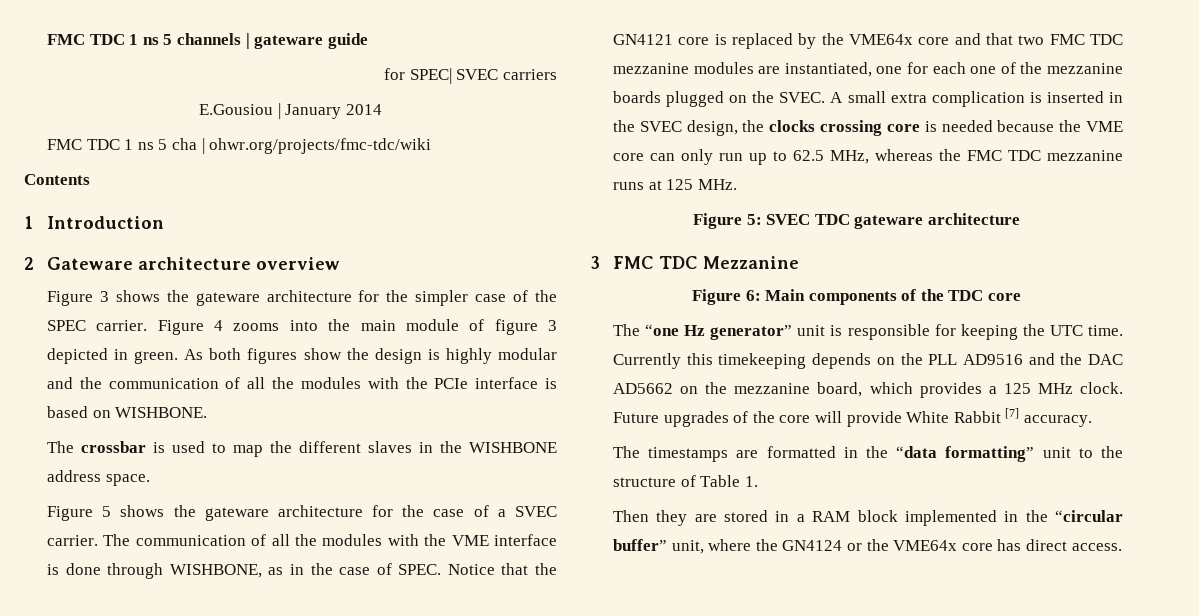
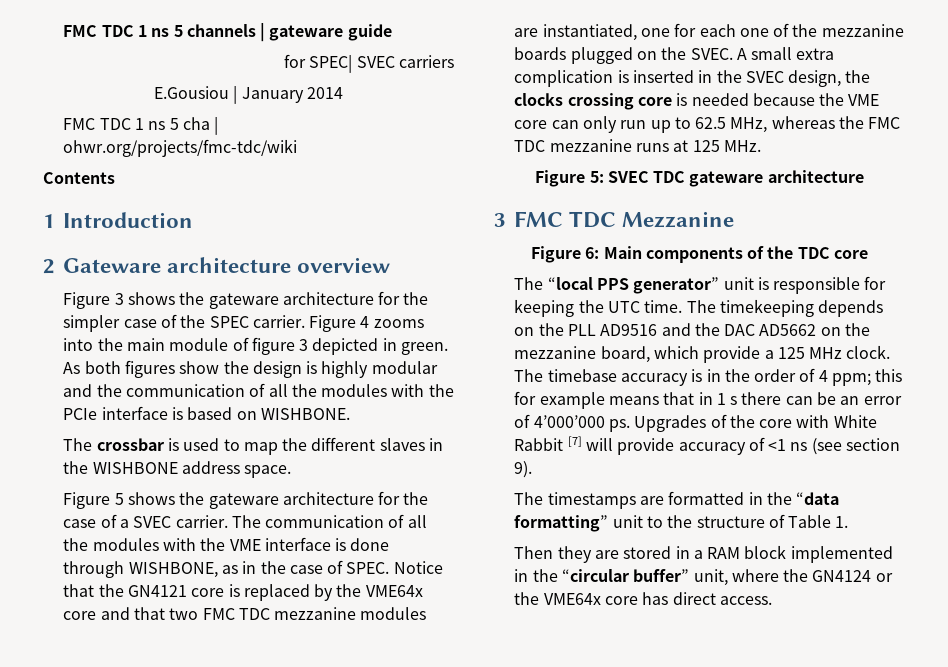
[645,324,706,336] “one Hz -> [547,277,629,290] “local PPS
[613,353,713,369] Currently this -> [686,300,716,313] The
[919,382,982,398] provides -> [703,346,761,363] provide
[613,411,729,427] Future upgrades -> [514,368,903,386] [514,391,902,409] [514,414,707,432] The timebase accuracy is in the order of 4 ppm; this for example means that in 1 s there can be an error of 4’000’000 ps. Upgrades
[814,411,902,427] will provide -> [796,415,830,428] with
[1023,415,1092,427] accuracy. -> [585,437,901,455] [514,461,533,478] will provide accuracy of <1 ns (see section 9).

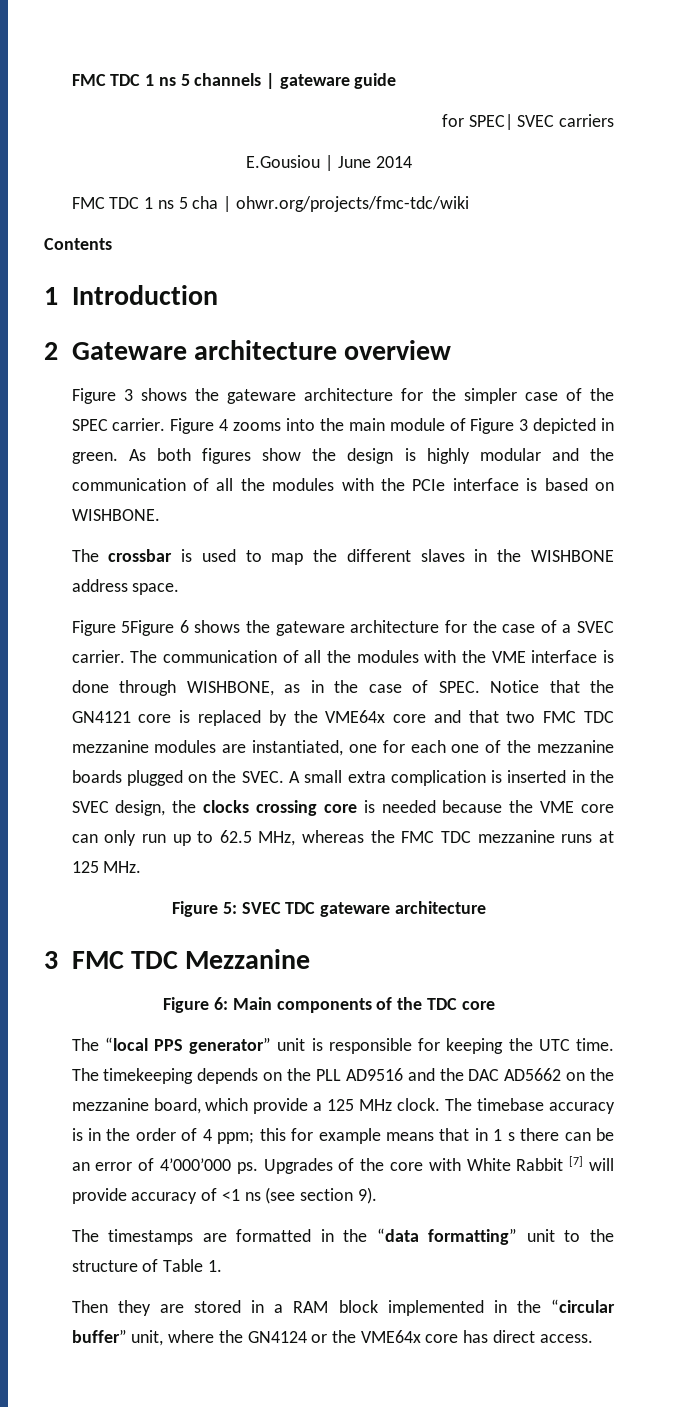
[241,87,304,103] January -> [337,156,371,168] June
[251,337,295,355] figure -> [470,418,515,434] Figure
[114,493,124,505] 5 -> [121,620,189,636] 5Figure 6

